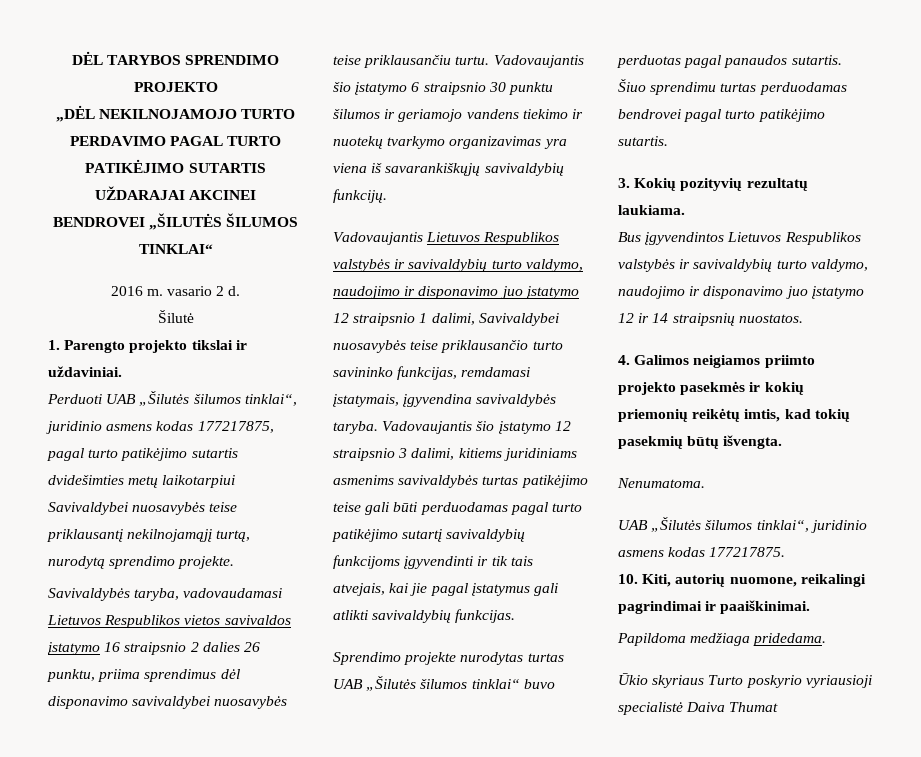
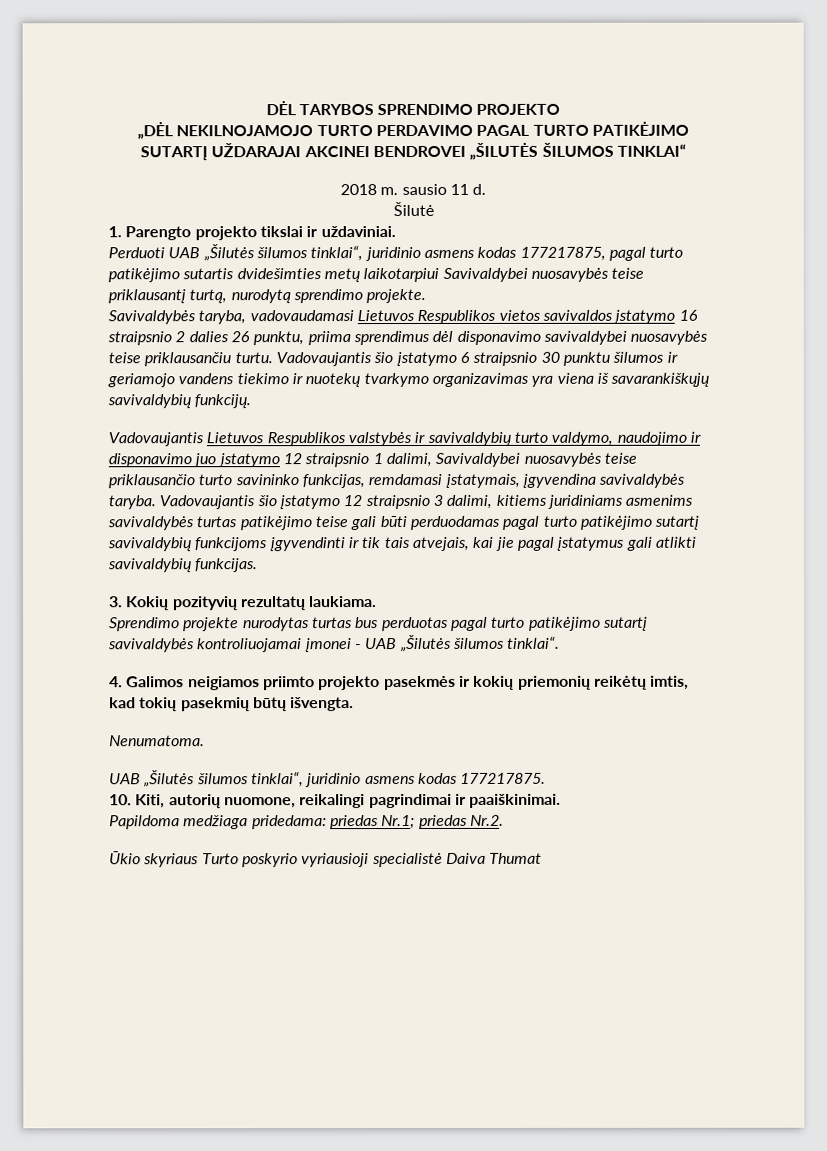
[188,163,266,173] SUTARTIS -> [140,146,209,161] SUTARTĮ
[110,286,225,296] 2016 m. vasario 2 -> [339,183,469,196] 2018 m. sausio 11
[127,529,213,542] nekilnojamąjį -> (186, 296) none
[333,652,564,665] [333,676,555,691] [617,55,842,68] [618,79,847,95] [618,109,825,122] [618,136,668,146] // Sprendimo projekte nurodytas turtas UAB „Šilutės šilumos tinklai“ buvo perduotas pagal panaudos sutartis. Šiuo sprendimu turtas perduodamas bendrovei pagal turto patikėjimo sutartis. -> (258, 565) none
[618,232,861,245] [618,259,868,272] [618,286,864,299] [618,313,803,326] Bus įgyvendintos Lietuvos Respublikos valstybės ir savivaldybių turto valdymo, naudojimo ir disponavimo juo įstatymo 12 ir 14 straipsnių nuostatos. -> [109,616,648,632] [108,634,561,653] Sprendimo projekte nurodytas turtas bus perduotas pagal turto patikėjimo sutartį savivaldybės kontroliuojamai įmonei - UAB „Šilutės šilumos tinklai“.
[753,633,827,646] pridedama. -> [251,814,504,830] pridedama: priedas Nr.1; priedas Nr.2.

